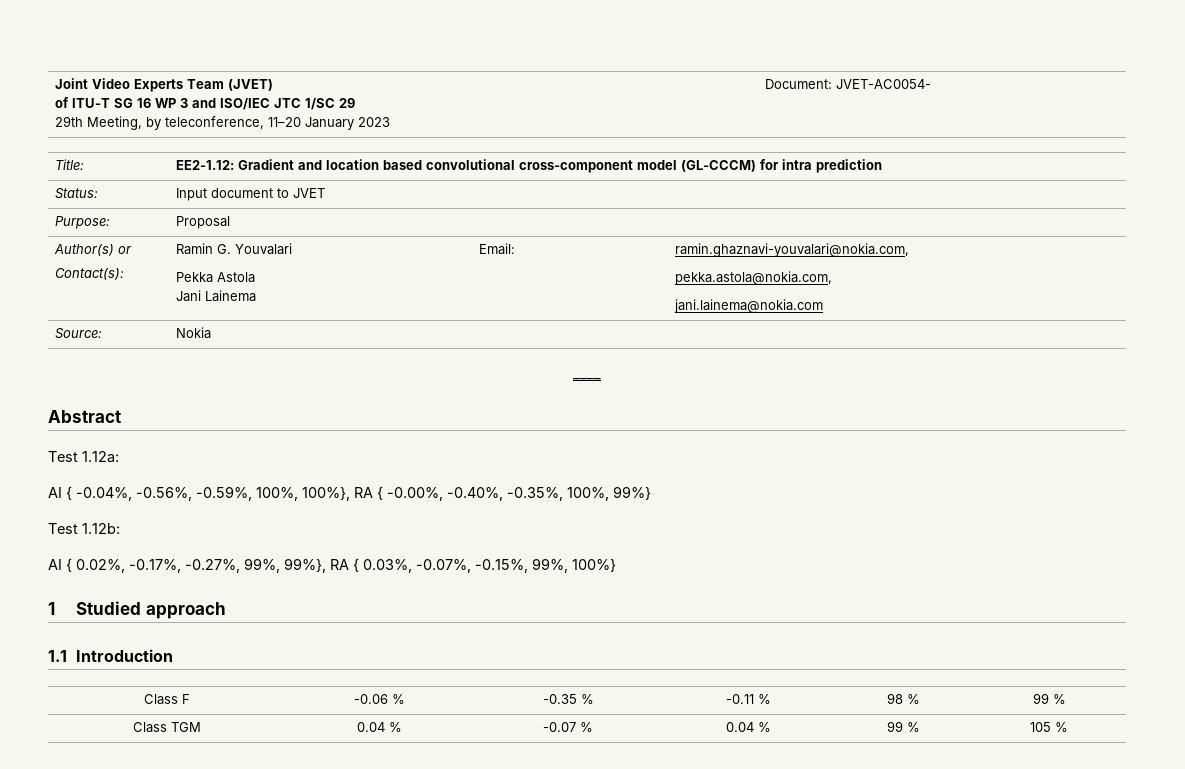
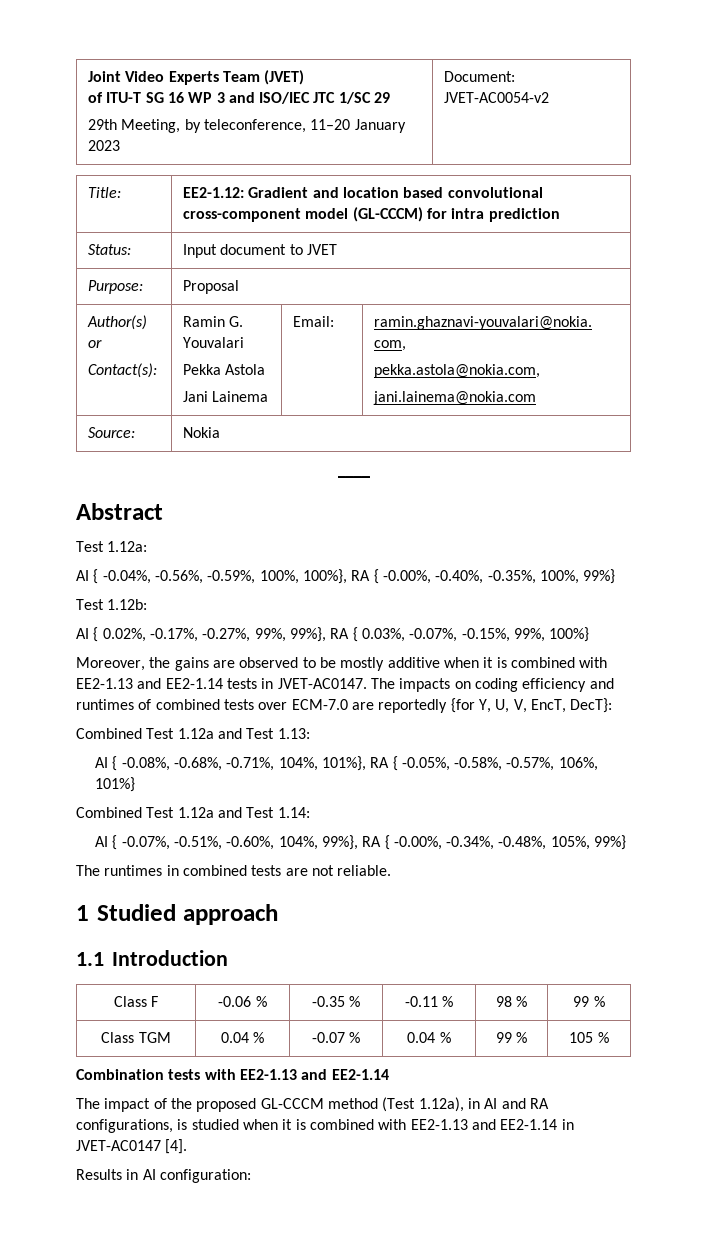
[836,79,932,89] JVET-AC0054- -> [443,92,549,103] JVET-AC0054-v2
(616, 565) none -> [76,657,608,671] [76,678,614,692] [76,698,613,713] [76,728,310,739] [94,756,598,771] [94,777,135,792] [76,807,310,818] [94,835,627,850] [76,865,392,876] // Moreover, the gains are observed to be mostly additive when it is combined with EE2-1.13 and EE2-1.14 tests in JVET-AC0147. The impacts on coding efficiency and runtimes of combined tests over ECM-7.0 are reportedly {for Y, U, V, EncT, DecT}: // Combined Test 1.12a and Test 1.13: // AI { -0.08%, -0.68%, -0.71%, 104%, 101%}, RA { -0.05%, -0.58%, -0.57%, 106%, 101%} // Combined Test 1.12a and Test 1.14: // AI { -0.07%, -0.51%, -0.60%, 104%, 99%}, RA { -0.00%, -0.34%, -0.48%, 105%, 99%} // The runtimes in combined tests are not reliable.
(1068, 727) none -> [76,1069,389,1080] [76,1097,549,1112] [76,1119,574,1133] [76,1139,188,1154] [76,1169,251,1183] // Combination tests with EE2-1.13 and EE2-1.14 // The impact of the proposed GL-CCCM method (Test 1.12a), in AI and RA configurations, is studied when it is combined with EE2-1.13 and EE2-1.14 in JVET-AC0147 [4]. // Results in AI configuration:

